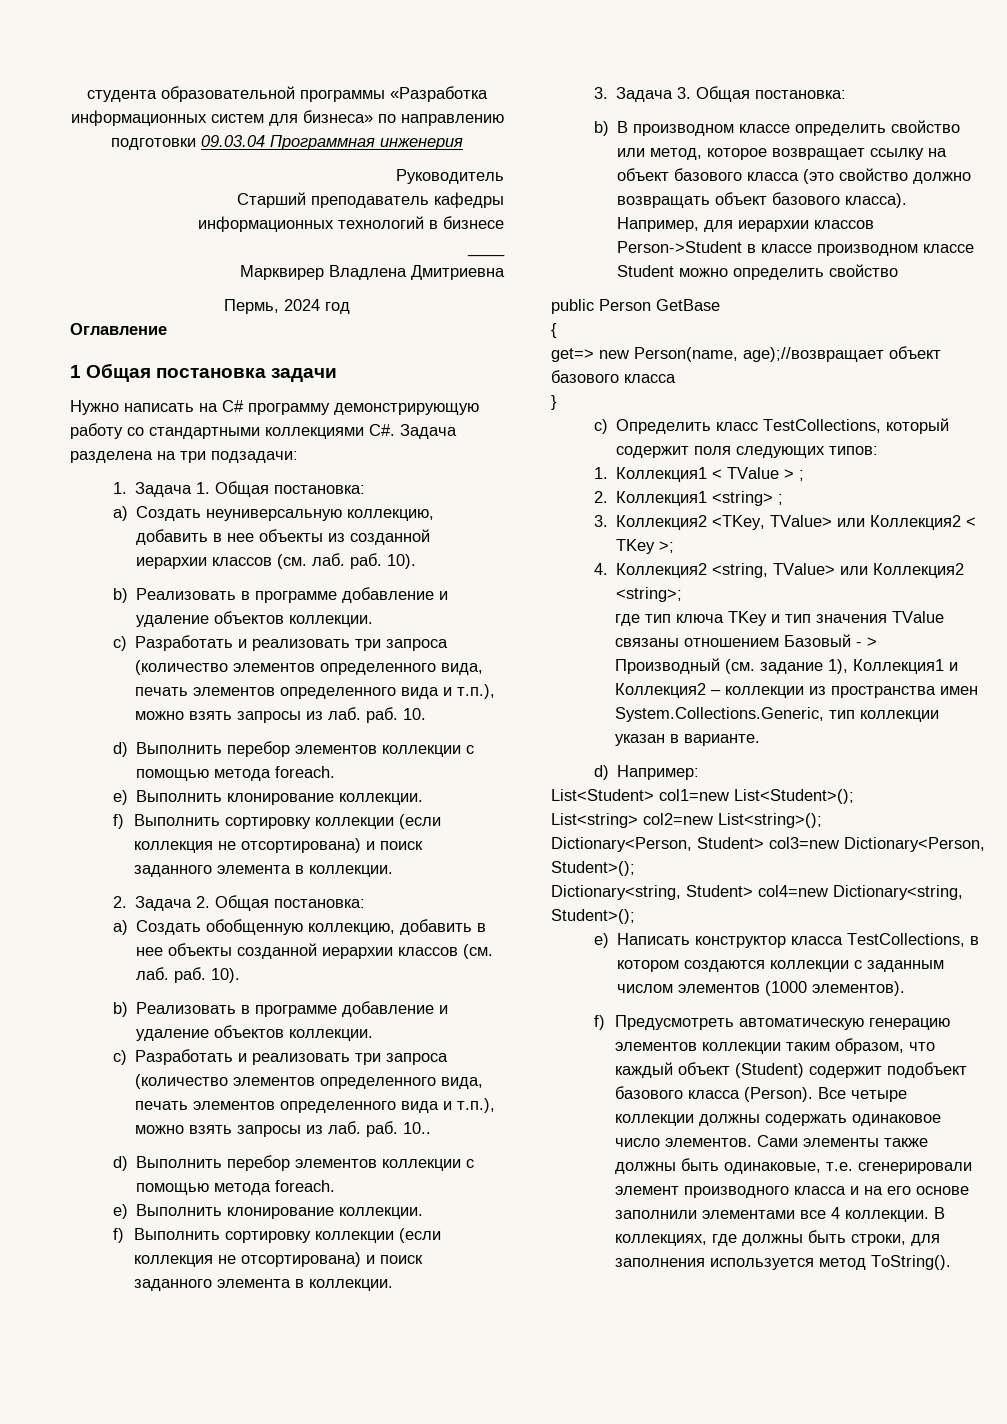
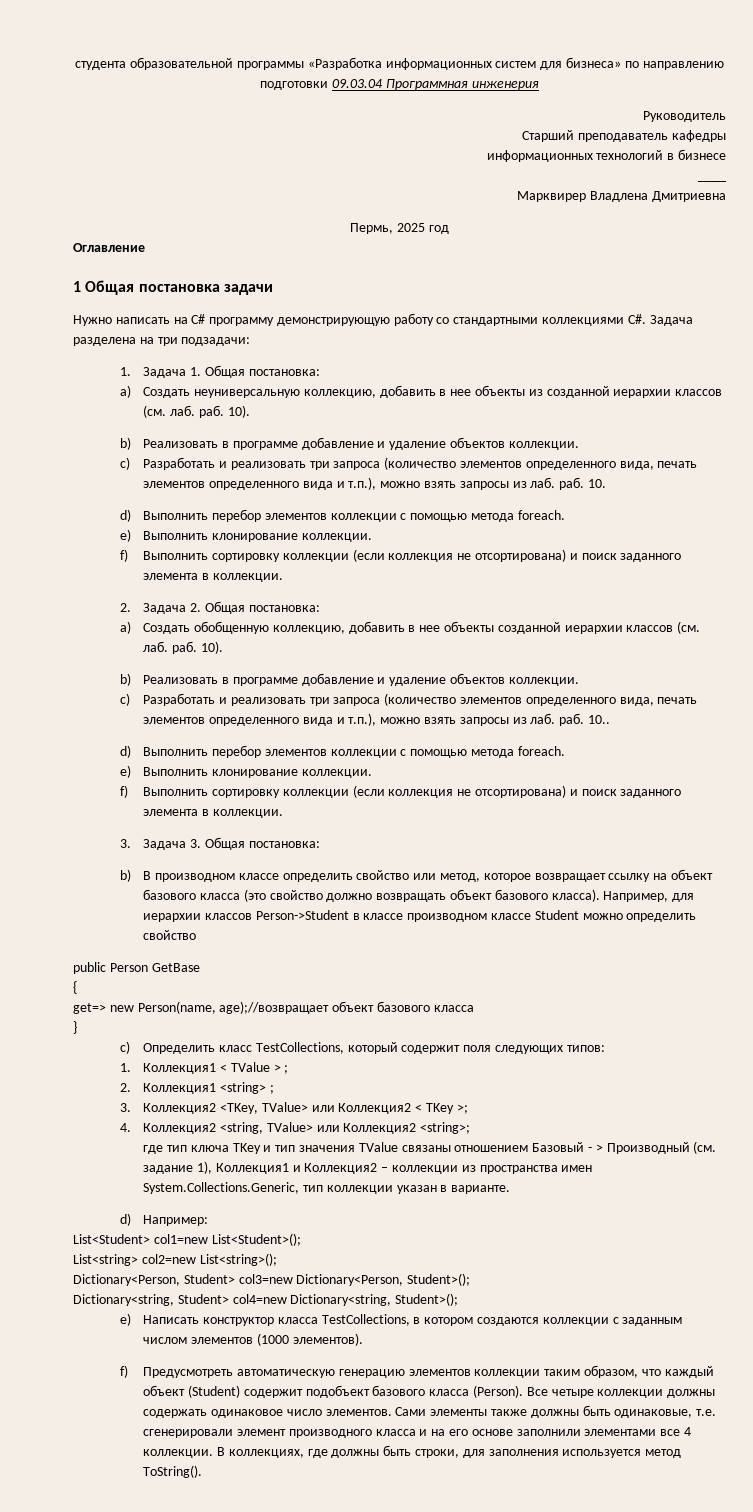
[284,299,320,311] 2024 -> [397,223,425,232] 2025

